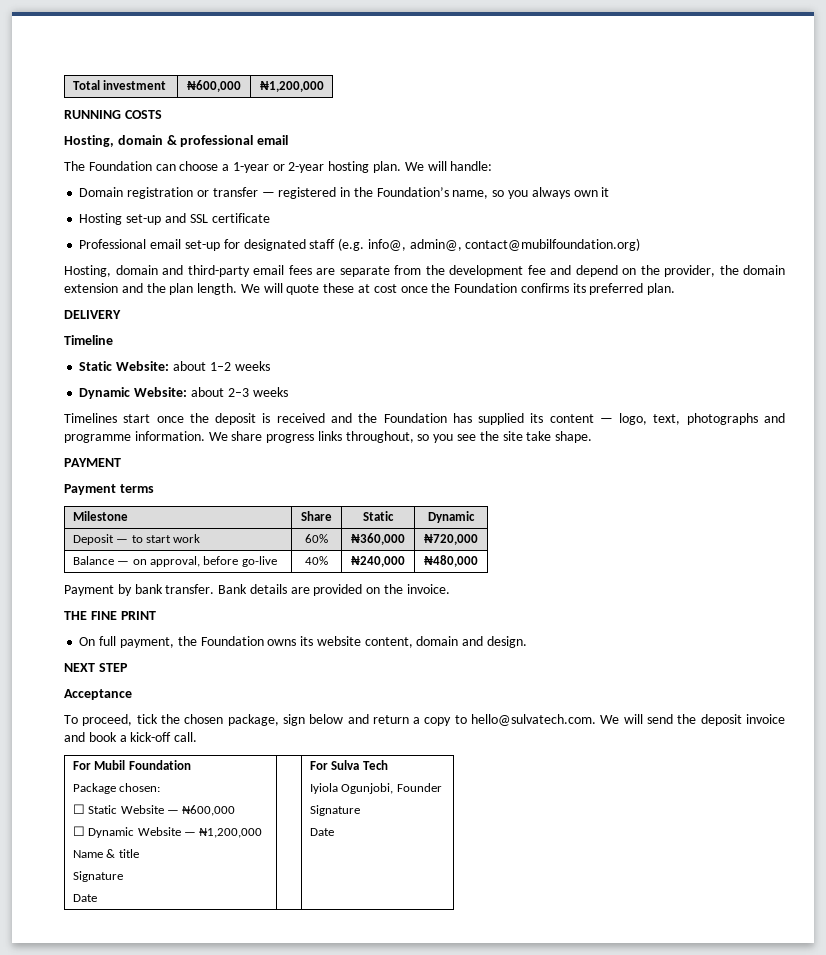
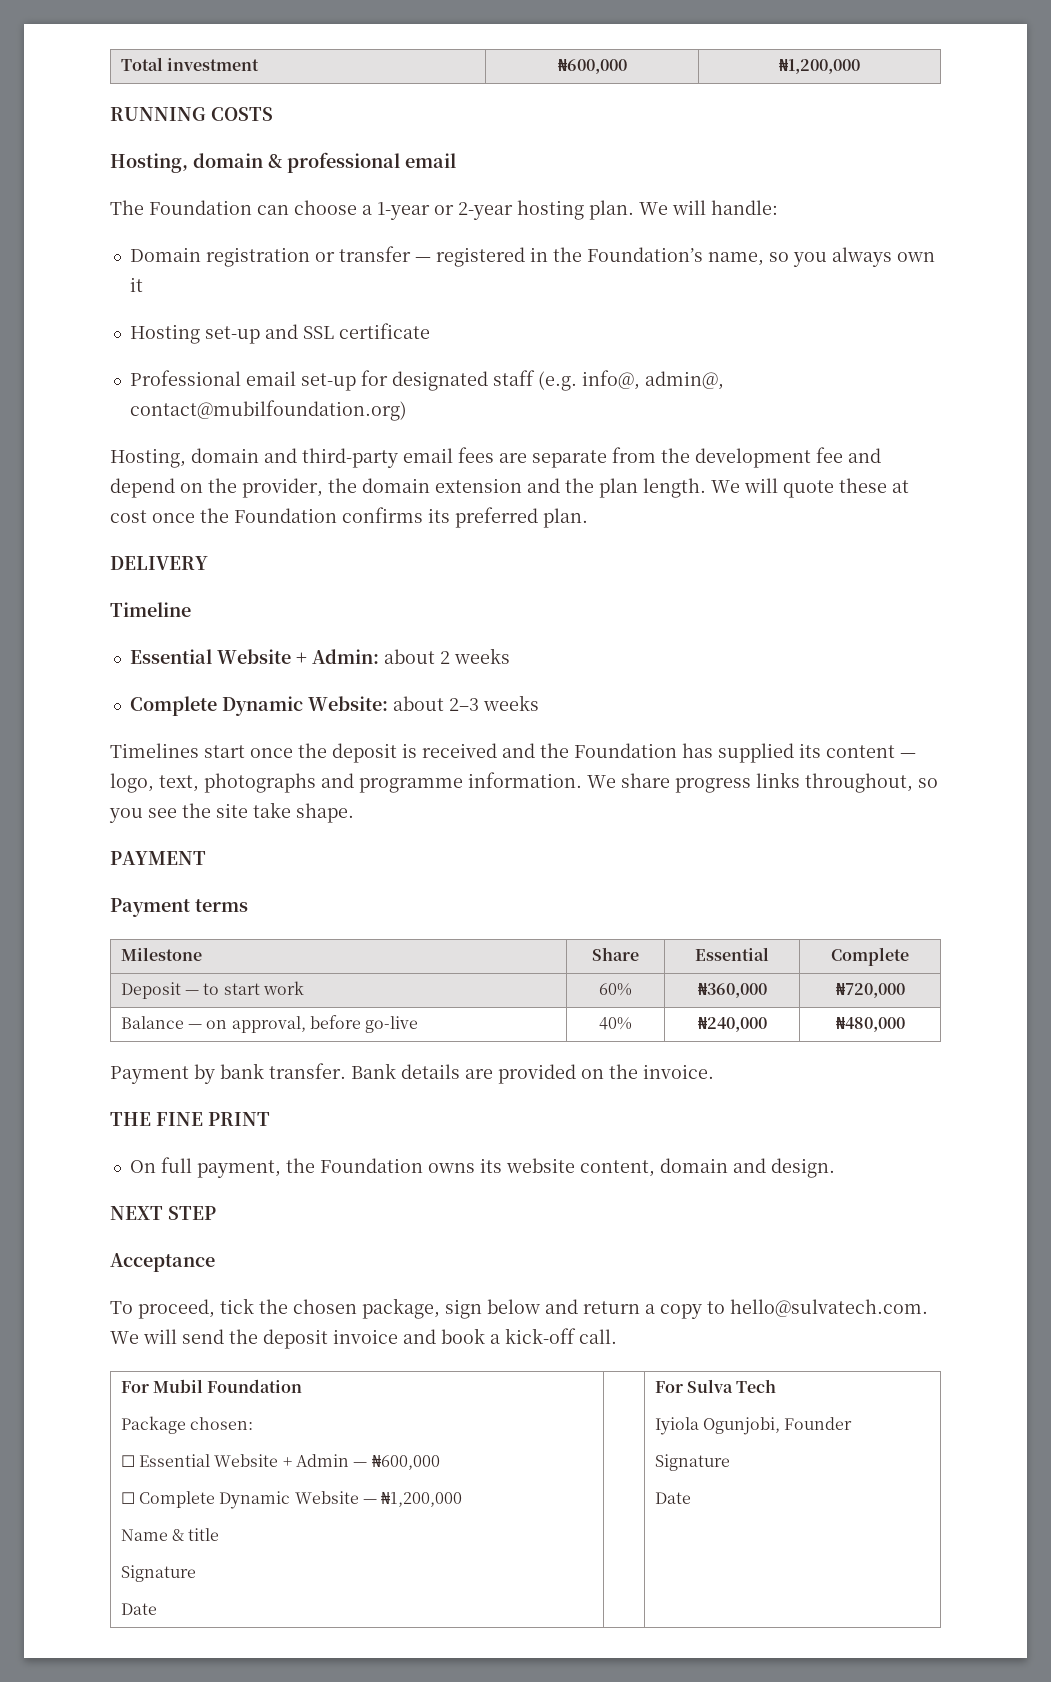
[79,361,270,371] Static Website: about 1–2 weeks // -> [129,648,510,664] [129,696,217,716] Essential Website + Admin: about 2 weeks // Complete
[363,511,394,521] [428,511,475,523] Static | Dynamic -> [695,947,769,961] [831,947,909,966] Essential | Complete
[88,805,164,814] Static Website -> [139,1454,350,1467] Essential Website + Admin
(85, 831) none -> [139,1491,216,1508] Complete

